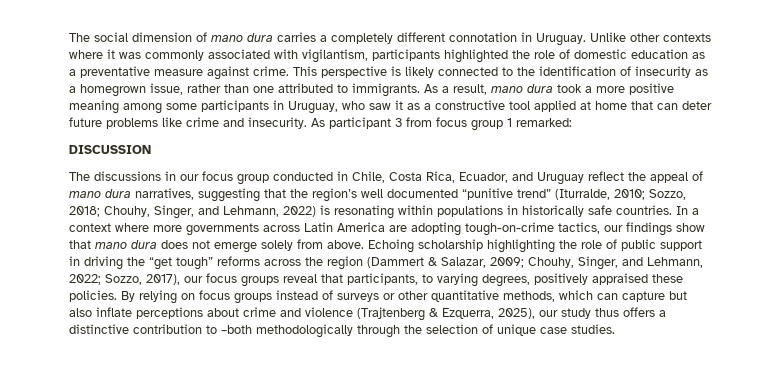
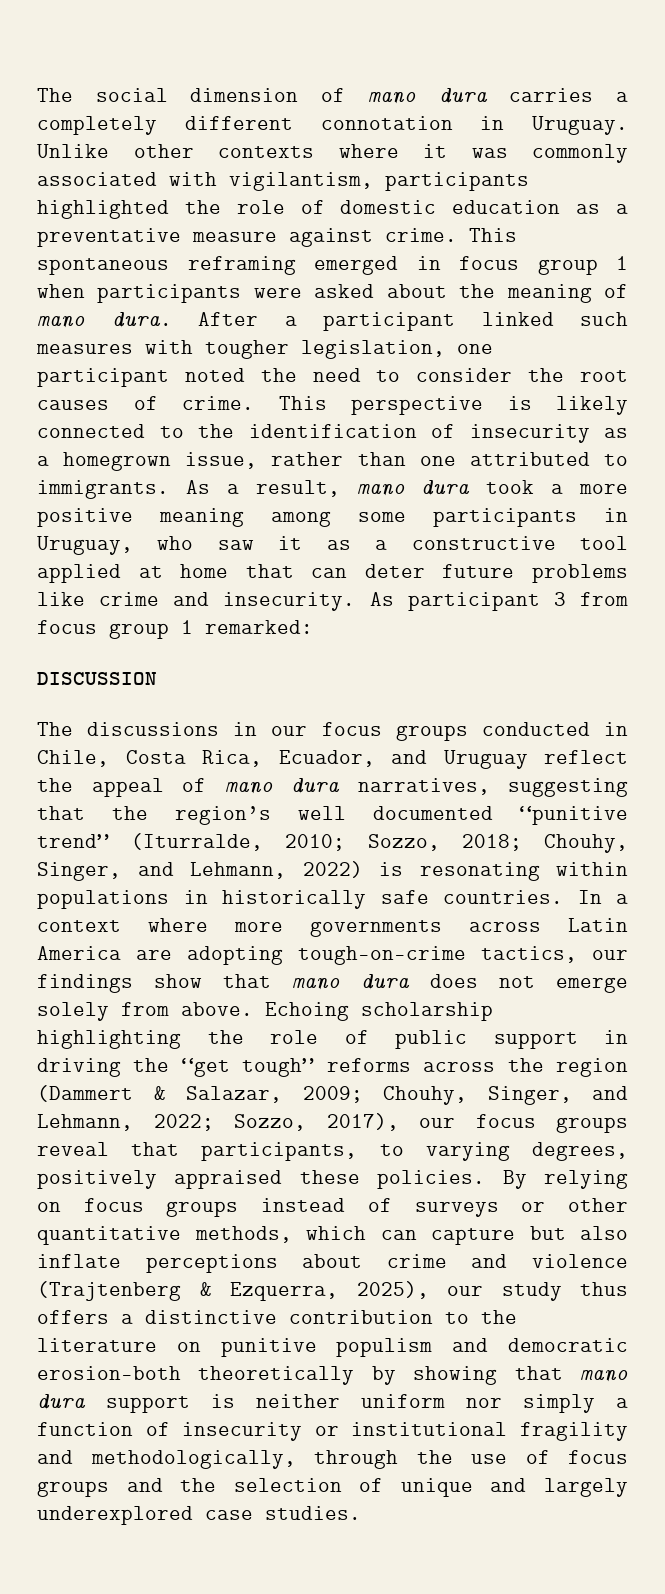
(317, 71) none -> [37,256,628,275] [37,284,629,303] [37,312,628,331] [36,340,493,359] [37,368,628,387] [37,396,327,410] spontaneous reframing emerged in focus group 1 when participants were asked about the meaning of mano dura. After a participant linked such measures with tougher legislation, one participant noted the need to consider the root causes of crime. This
[237,174,269,185] group -> [395,725,468,741] groups
[221,324,536,338] –both methodologically through the selection of unique -> [481,1310,517,1324] [37,1338,628,1357] [37,1366,628,1385] [37,1394,628,1413] [37,1422,628,1441] [37,1450,628,1469] [37,1478,628,1497] [37,1506,193,1525] the literature on punitive populism and democratic erosion–both theoretically by showing that mano dura support is neither uniform nor simply a function of insecurity or institutional fragility and methodologically, through the use of focus groups and the selection of unique and largely underexplored

